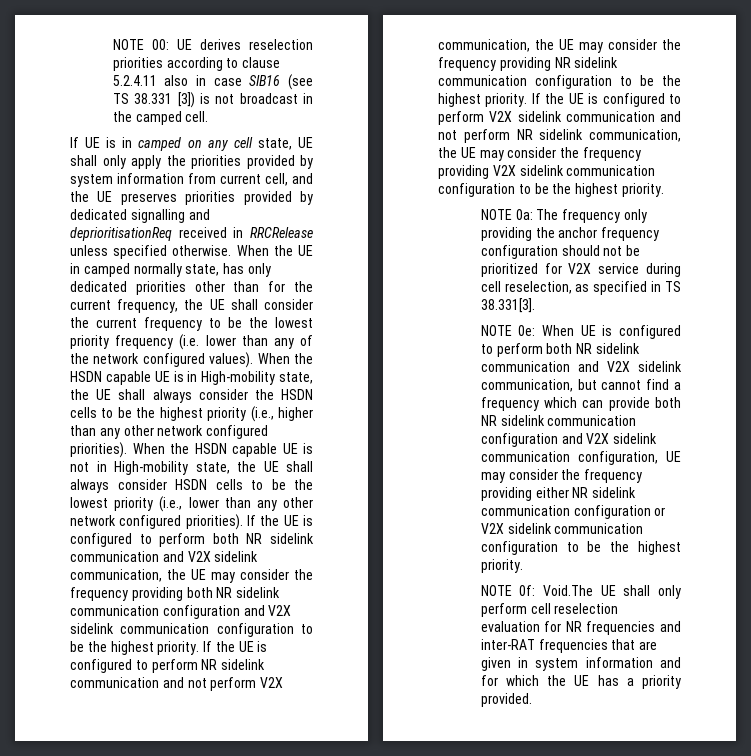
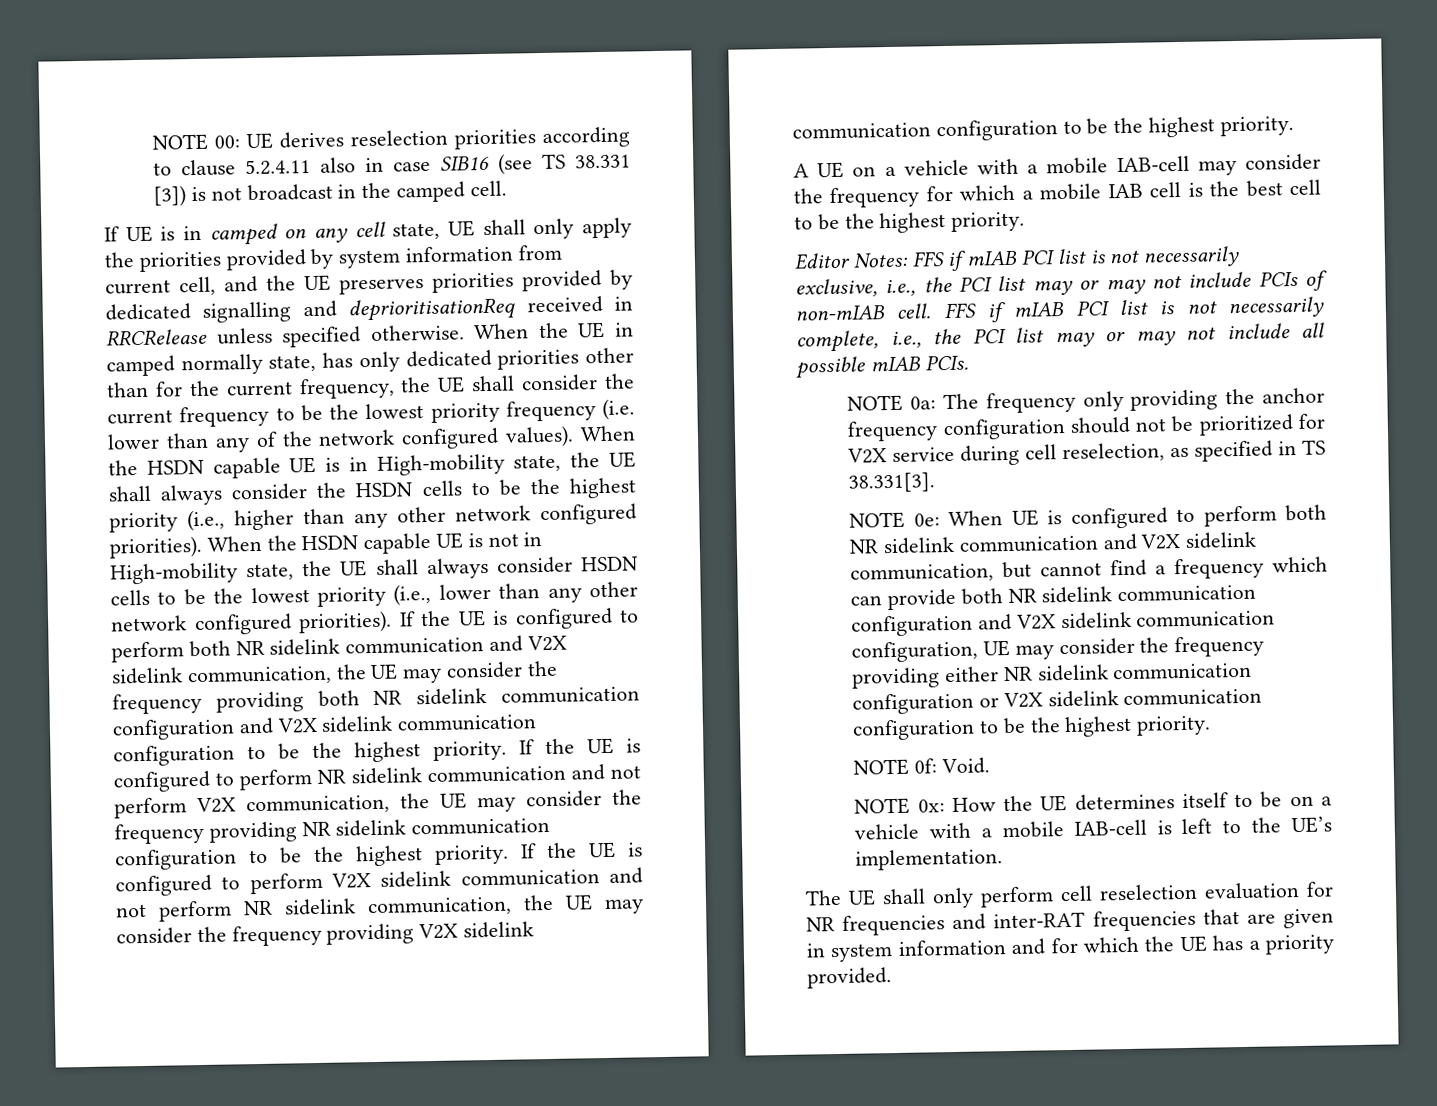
(664, 190) none -> [793,153,1321,179] [793,179,1321,209] [794,211,1026,234] [794,245,1241,271] [795,270,1328,298] [795,296,1325,323] [796,322,1325,353] [795,354,969,379] // A UE on a vehicle with a mobile IAB-cell may consider the frequency for which a mobile IAB cell is the best cell to be the highest priority. // Editor Notes: FFS if mIAB PCI list is not necessarily exclusive, i.e., the PCI list may or may not include PCIs of non-mIAB cell. FFS if mIAB PCI list is not necessarily complete, i.e., the PCI list may or may not include all possible mIAB PCIs.
[543,585,594,596] Void.The -> [940,757,990,775] [854,791,1332,815] [854,816,1332,840] [855,848,1004,871] [805,889,842,906] Void. // NOTE 0x: How the UE determines itself to be on a vehicle with a mobile IAB-cell is left to the UE’s implementation. // The

